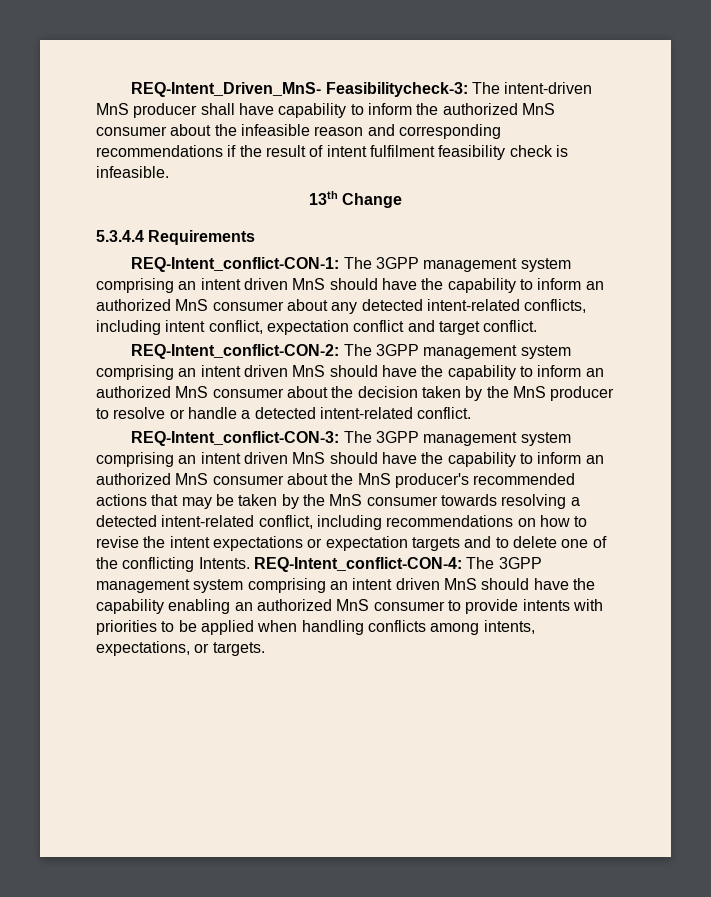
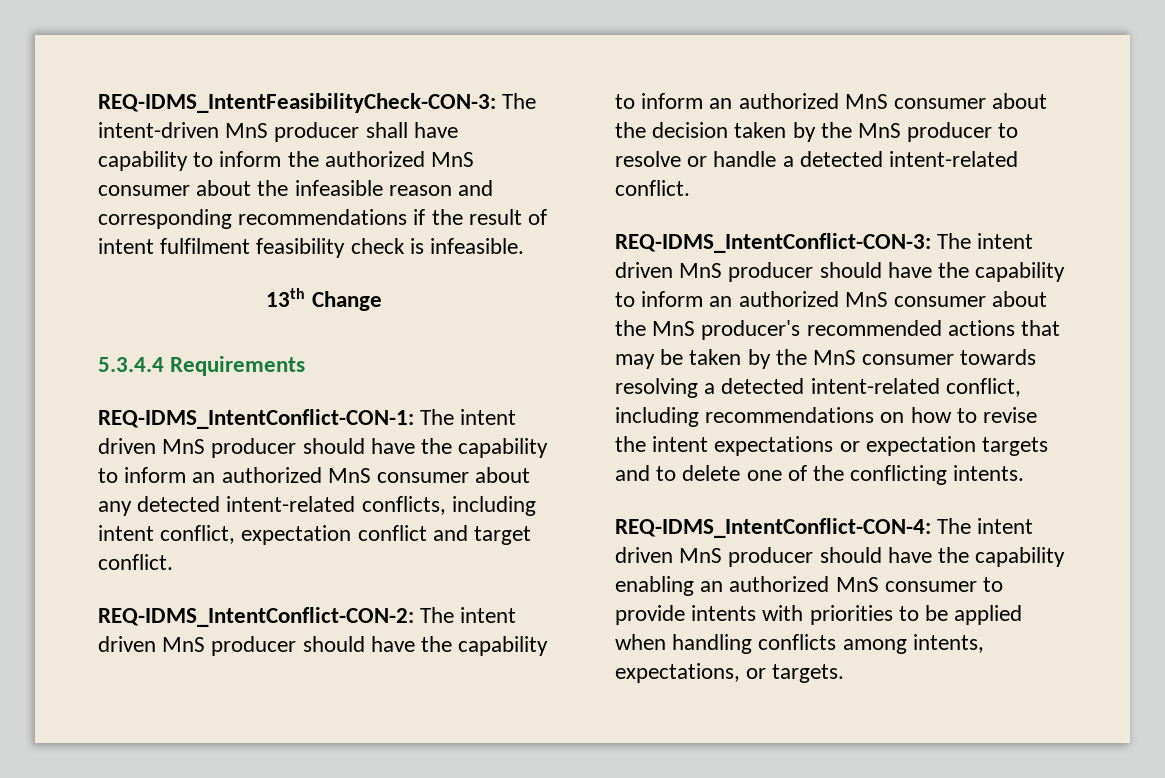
[131,82,468,97] REQ-Intent_Driven_MnS- Feasibilitycheck-3: -> [98,93,496,113] REQ-IDMS_IntentFeasibilityCheck-CON-3:
[131,257,571,272] [96,278,326,293] REQ-Intent_conflict-CON-1: The 3GPP management system comprising an intent driven MnS -> [98,409,517,429] [98,438,297,458] REQ-IDMS_IntentConflict-CON-1: The intent driven MnS producer
[131,344,571,359] [96,365,326,380] REQ-Intent_conflict-CON-2: The 3GPP management system comprising an intent driven MnS -> [98,607,517,627] [98,636,297,656] REQ-IDMS_IntentConflict-CON-2: The intent driven MnS producer
[131,431,571,446] [96,452,326,467] REQ-Intent_conflict-CON-3: The 3GPP management system comprising an intent driven MnS -> [615,233,1034,253] [615,262,814,282] REQ-IDMS_IntentConflict-CON-3: The intent driven MnS producer
[198,557,542,572] [96,578,477,593] Intents. REQ-Intent_conflict-CON-4: The 3GPP management system comprising an intent driven MnS -> [953,465,1025,481] [615,518,1034,538] [615,547,814,567] intents. // REQ-IDMS_IntentConflict-CON-4: The intent driven MnS producer

